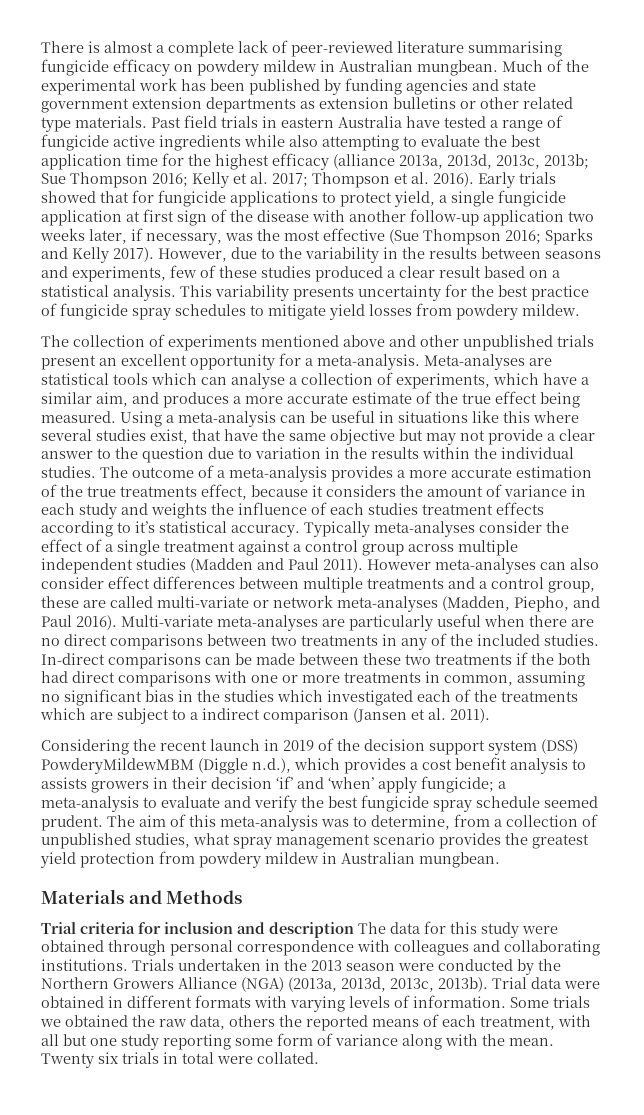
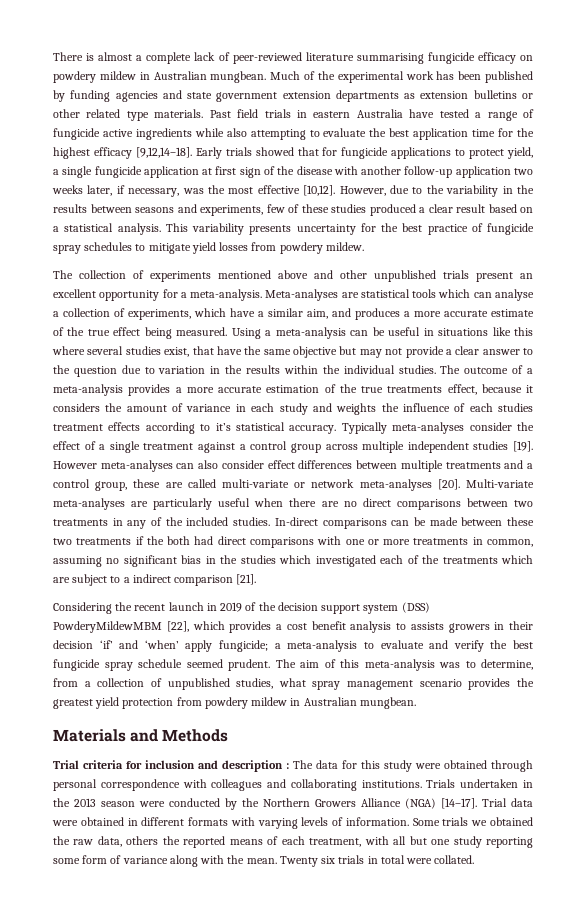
[333,154,589,169] [41,172,474,188] (alliance 2013a, 2013d, 2013c, 2013b; Sue Thompson 2016; Kelly et al. 2017; Thompson et al. 2016). -> [135,147,192,158] [9,12,14–18].
[389,228,593,245] [41,247,154,263] (Sue Thompson 2016; Sparks and Kelly 2017). -> [303,185,336,196] [10,12].
[190,558,363,573] (Madden and Paul 2011). -> [513,441,534,452] [19].
[442,596,600,612] [41,615,117,630] (Madden, Piepho, and Paul 2016). -> [437,479,460,490] [20].
[353,708,490,723] (Jansen et al. 2011). -> [236,574,257,585] [21].
[198,758,291,774] (Diggle n.d.), -> [166,621,189,632] [22],
(354, 930) none -> [286,763,289,769] :
[288,977,488,992] (2013a, 2013d, 2013c, 2013b). -> [441,798,477,809] [14–17].

